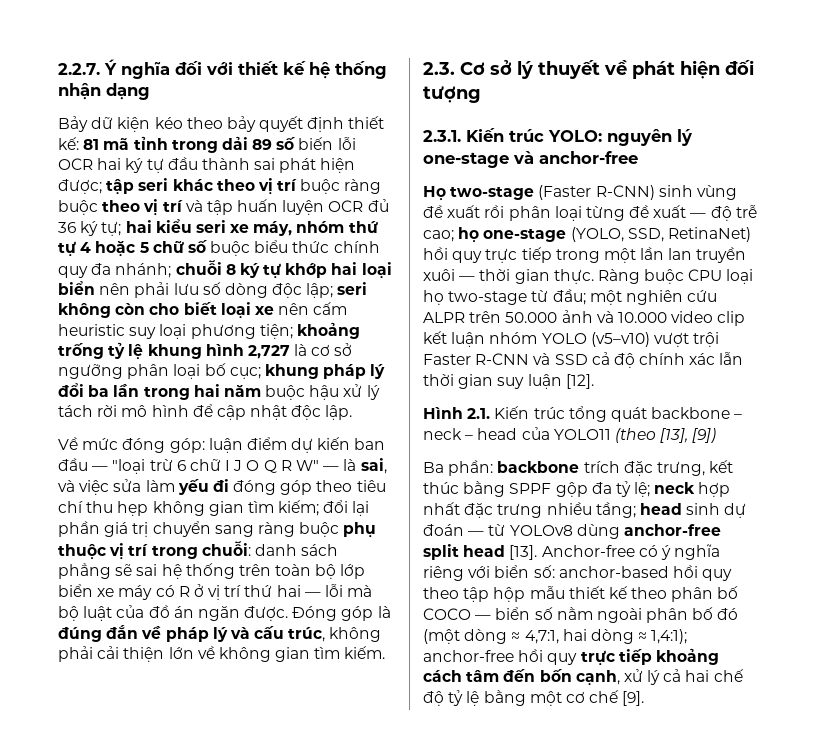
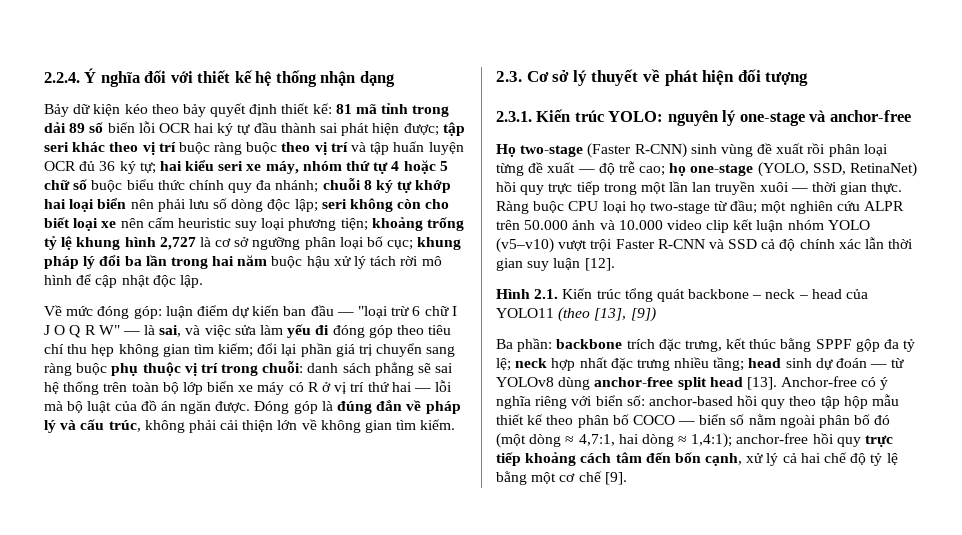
[58,63,100,75] 2.2.7. -> [44,72,80,83] 2.2.4.

